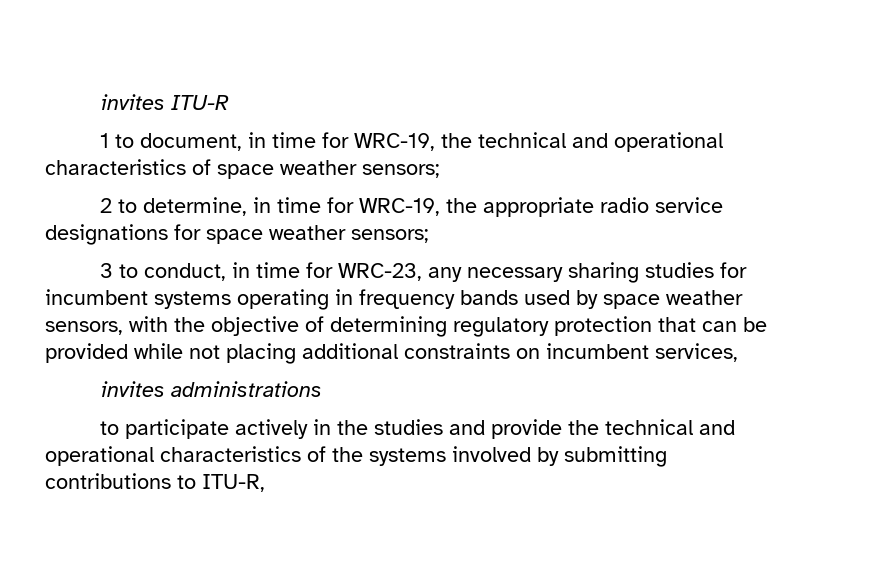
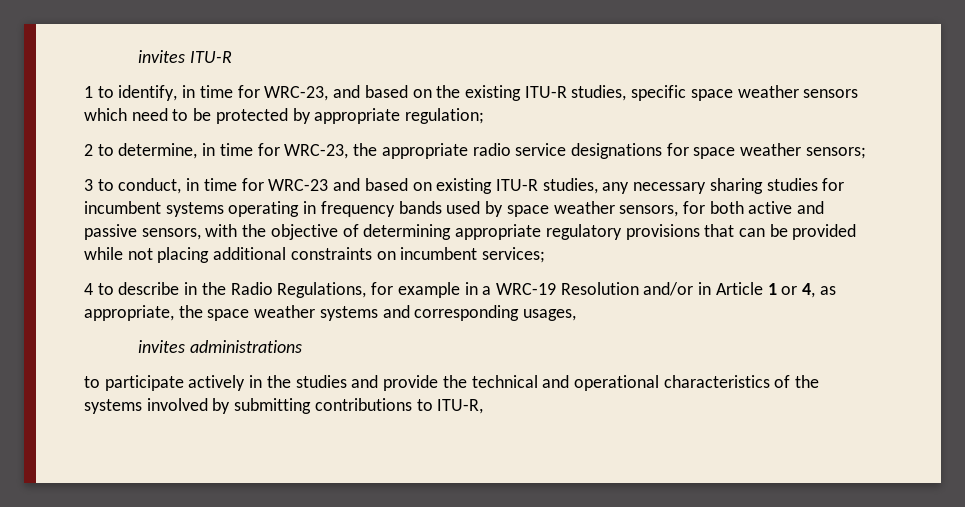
[140,132,724,152] [45,159,440,179] document, in time for WRC-19, the technical and operational characteristics of space weather sensors; -> [118,85,859,101] [84,108,485,124] identify, in time for WRC-23, and based on the existing ITU-R studies, specific space weather sensors which need to be protected by appropriate regulation;
[359,198,441,216] WRC-19, -> [284,144,349,159] WRC-23,
[338,263,423,281] WRC-23, -> [268,178,598,194] WRC-23 and based on existing ITU-R studies,
(123, 328) none -> [682,201,825,214] [84,224,201,240] for both active and passive sensors,
[453,316,652,337] regulatory protection -> [455,224,700,240] appropriate regulatory provisions
[655,343,738,362] services, -> [482,247,546,263] [84,282,836,298] [84,305,577,321] services; // 4 to describe in the Radio Regulations, for example in a WRC-19 Resolution and/or in Article 1 or 4, as appropriate, the space weather systems and corresponding usages,

